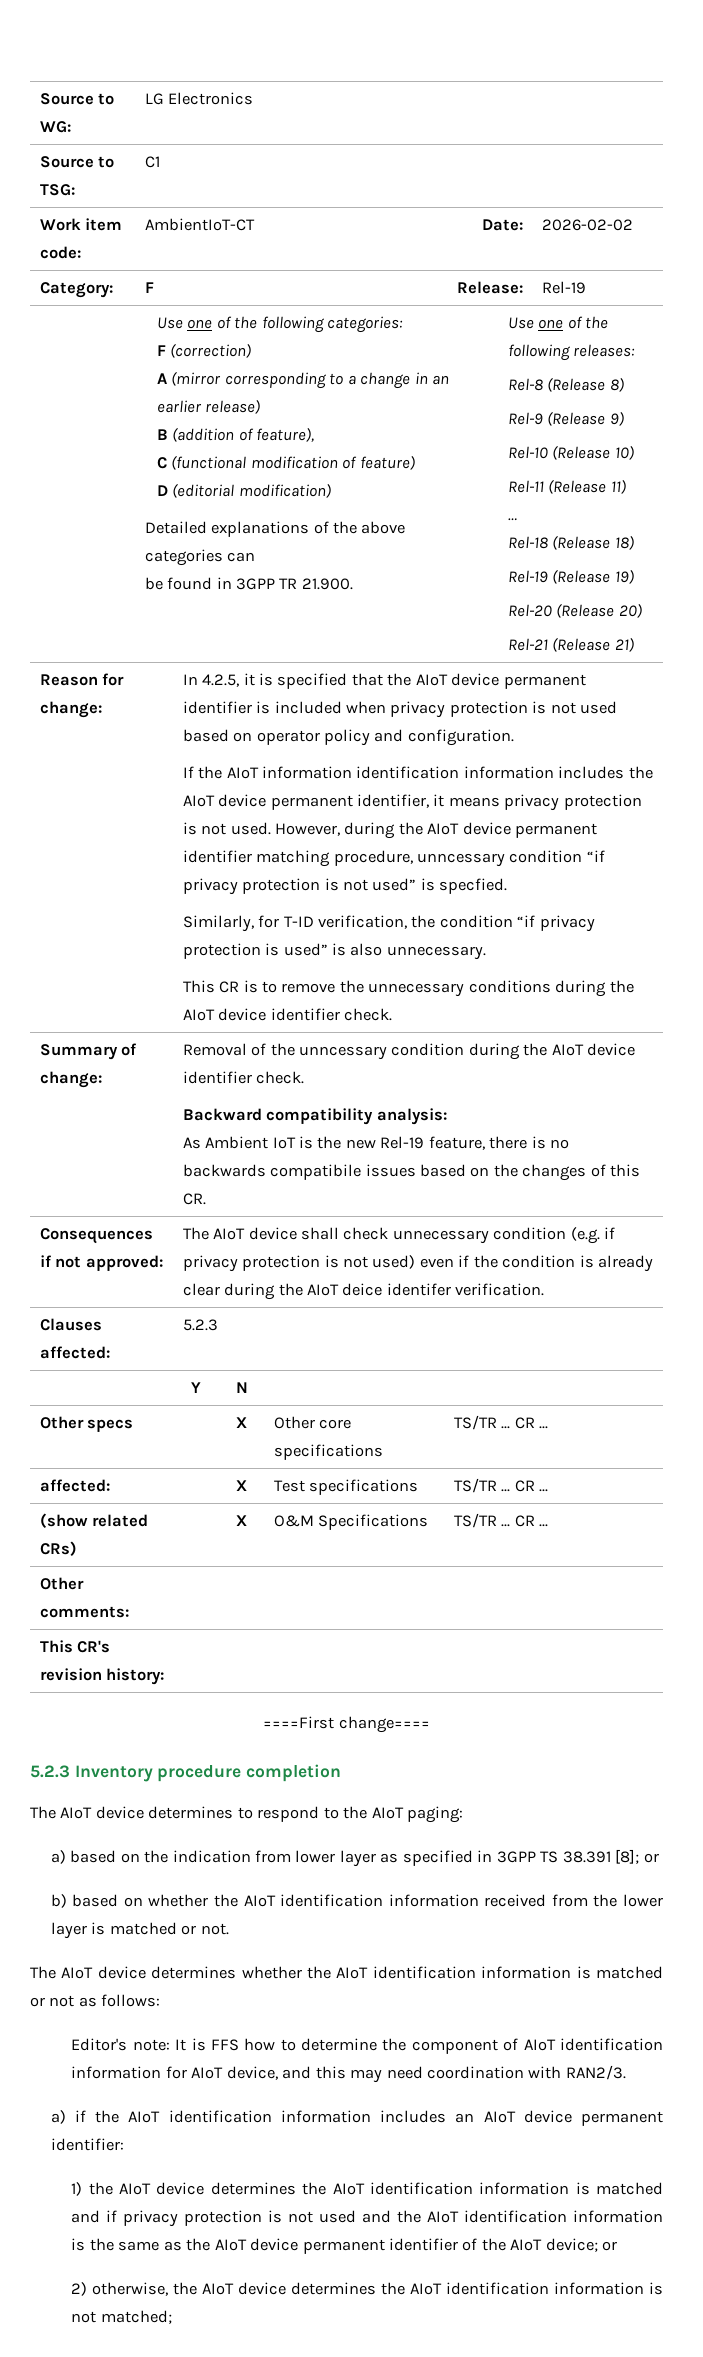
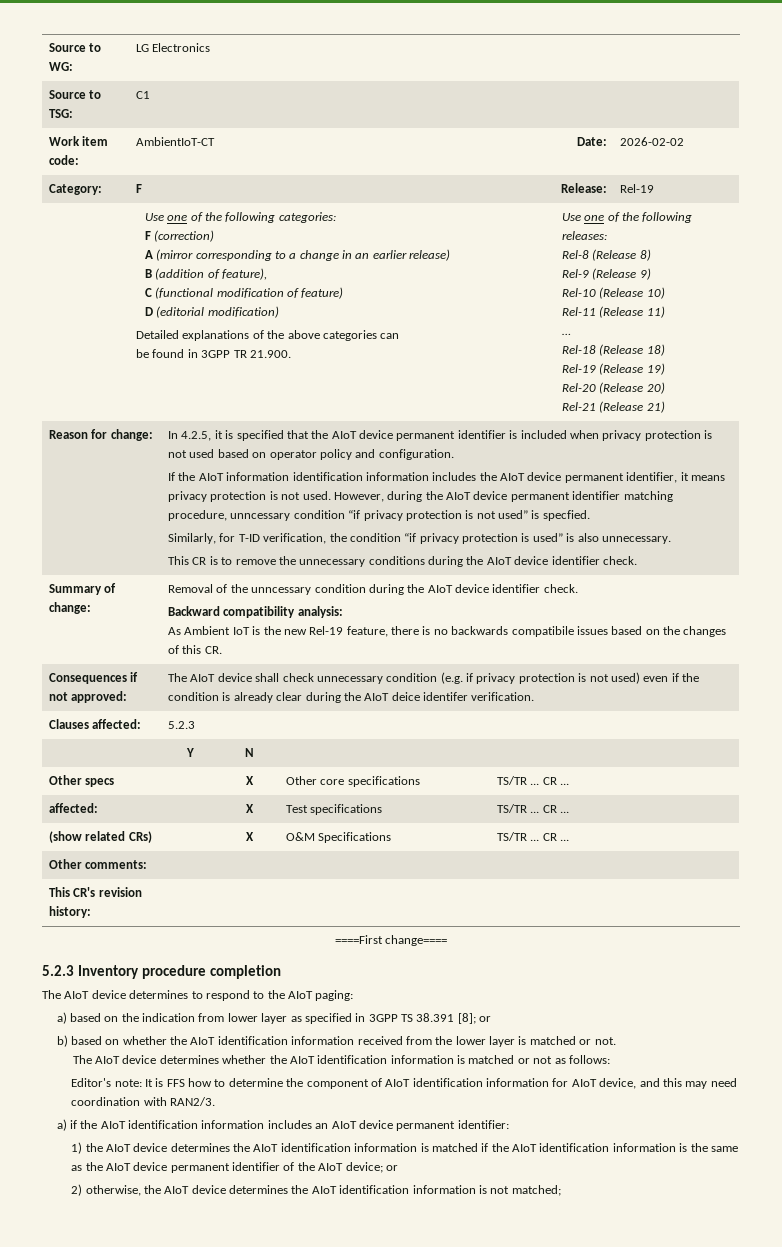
[71,2210,392,2227] and if privacy protection is not used and -> [481,1143,489,1152] if

